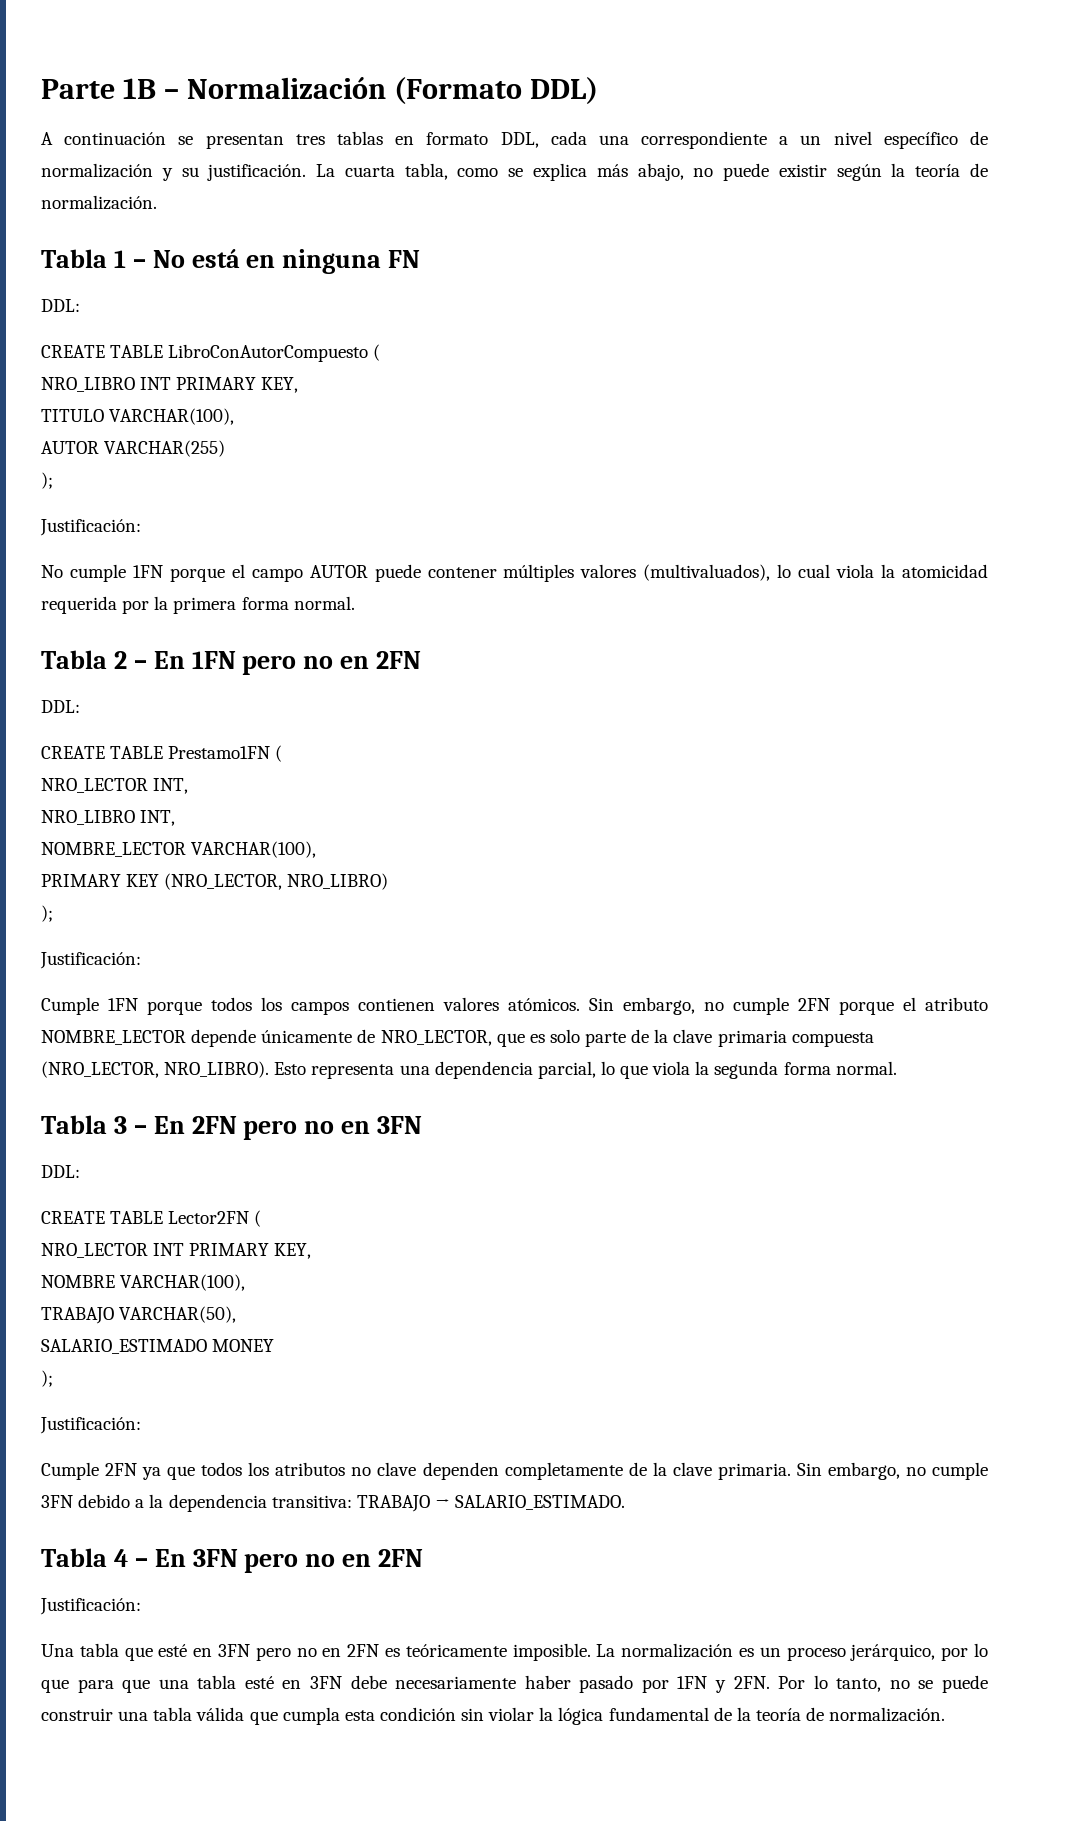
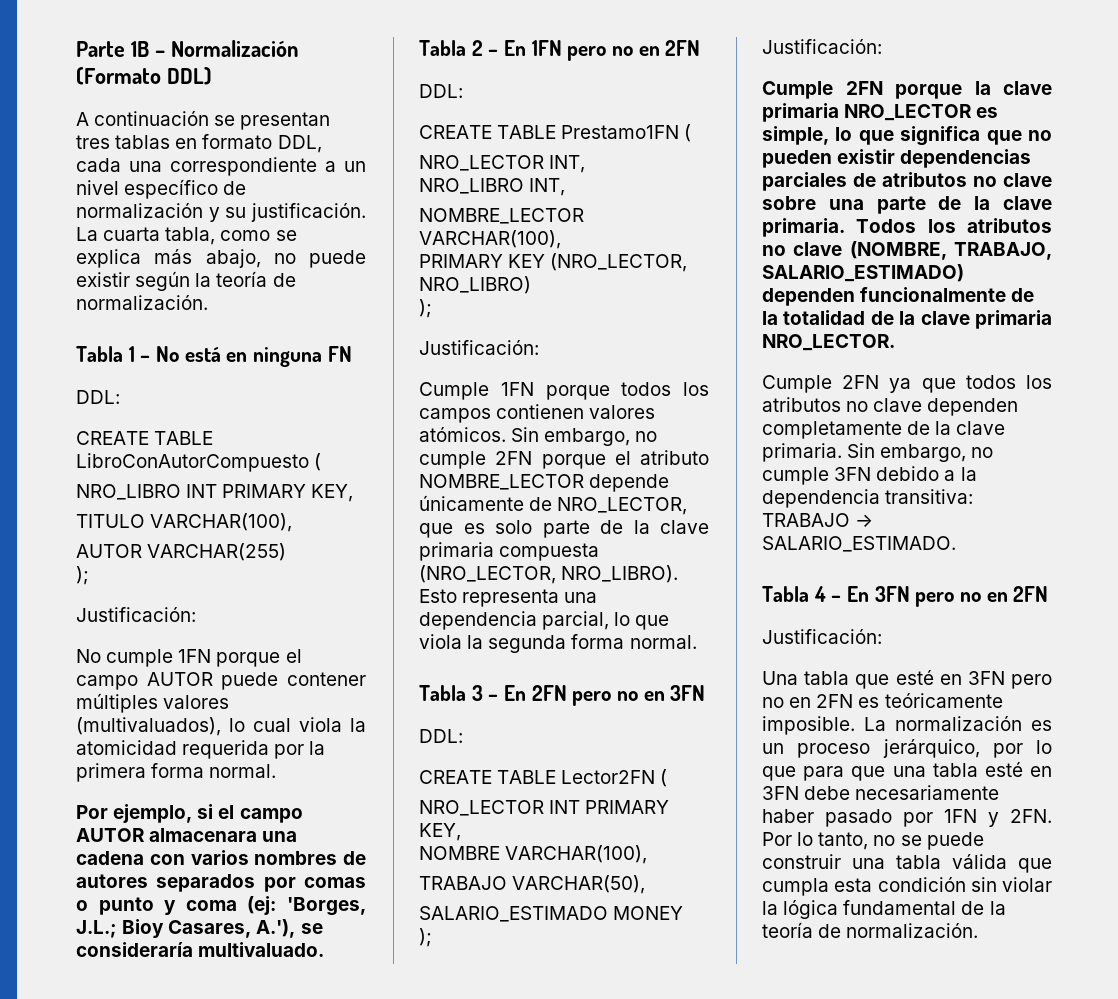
(355, 603) none -> [76,804,303,823] [76,828,298,842] [76,850,366,865] [76,874,366,892] [76,896,366,916] [76,919,323,938] [76,942,325,957] // Por ejemplo, si el campo AUTOR almacenara una cadena con varios nombres de autores separados por comas o punto y coma (ej: 'Borges, J.L.; Bioy Casares, A.'), se consideraría multivaluado.
(141, 1425) none -> [762,81,1052,99] [762,103,999,122] [762,126,1052,146] [762,149,1032,168] [762,172,1052,191] [762,196,1052,214] [762,218,1052,237] [762,241,1052,260] [762,264,964,282] [762,287,1035,306] [762,310,1052,329] [762,334,895,351] // Cumple 2FN porque la clave primaria NRO_LECTOR es simple, lo que significa que no pueden existir dependencias parciales de atributos no clave sobre una parte de la clave primaria. Todos los atributos no clave (NOMBRE, TRABAJO, SALARIO_ESTIMADO) dependen funcionalmente de la totalidad de la clave primaria NRO_LECTOR.

